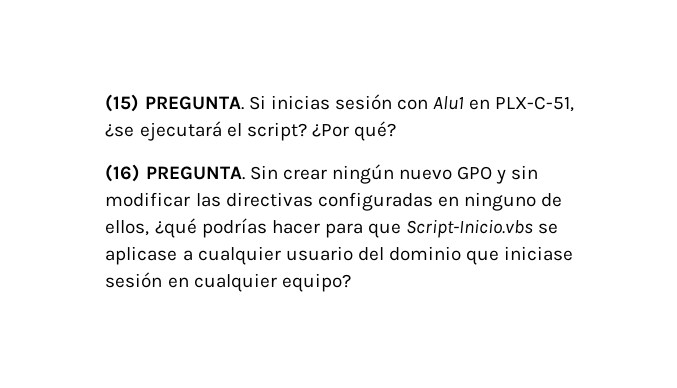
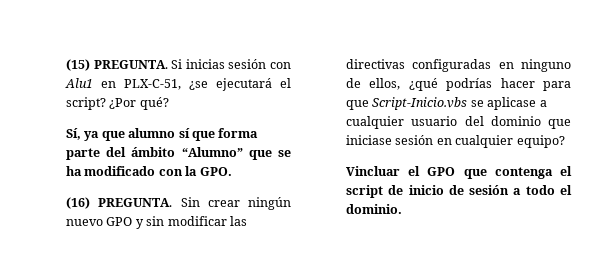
(397, 131) none -> [65,128,259,141] [65,147,291,160] [65,166,232,176] // Sí, ya que alumno sí que forma parte del ámbito “Alumno” que se ha modificado con la GPO.
(351, 282) none -> [345,166,572,179] [345,185,572,198] [345,204,402,214] // Vincluar el GPO que contenga el script de inicio de sesión a todo el dominio.

